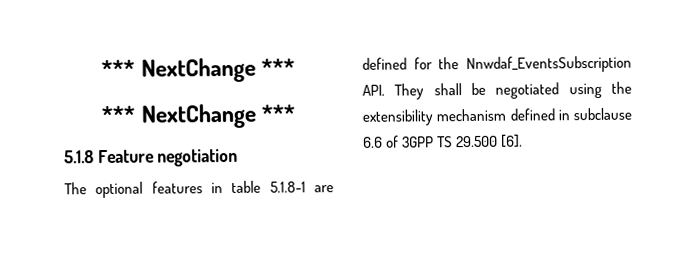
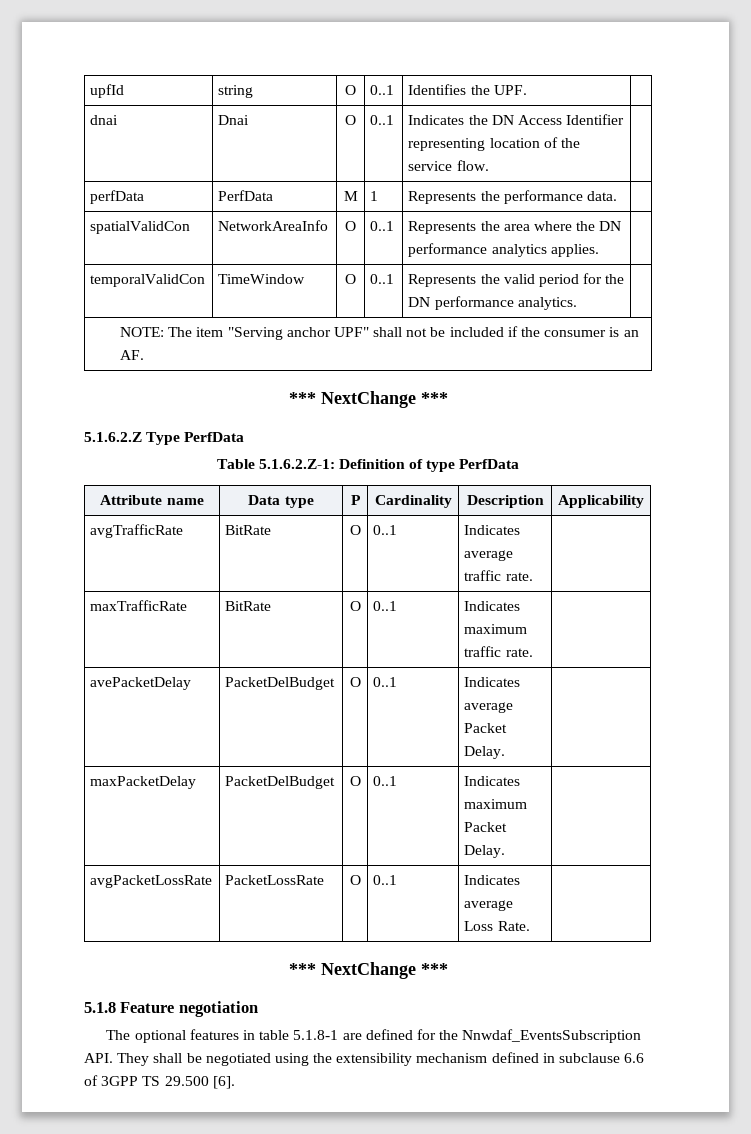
[101,57,295,83] *** NextChange *** -> [90,84,125,98] [218,85,254,98] [345,85,356,95] [370,85,395,95] [408,84,527,95] [90,115,119,125] [218,115,250,125] [345,115,356,125] [370,115,395,125] [408,114,625,125] [408,137,580,151] [408,160,489,171] [90,190,145,204] [218,190,274,201] [343,191,358,201] [370,191,379,201] [408,190,617,204] [90,221,191,234] [218,220,329,231] [345,221,356,231] [370,221,395,231] [408,221,622,234] [408,243,599,257] [90,274,206,287] [218,274,306,284] [345,274,356,284] [370,274,395,284] [408,273,625,287] [408,296,577,310] [119,326,639,340] [119,350,144,360] [288,391,448,408] [84,432,245,445] [216,459,520,472] [100,495,204,505] [248,495,314,508] [350,495,361,505] [374,495,452,508] [466,495,544,508] [558,495,644,508] [90,524,184,538] [225,525,272,535] [349,525,361,535] [373,525,398,535] [464,525,521,535] [464,550,514,561] [464,570,533,581] [90,600,188,611] [225,601,272,611] [349,601,361,611] [373,601,398,611] [464,601,521,611] [464,624,528,634] [464,646,533,657] [90,677,192,690] [225,677,336,690] [349,677,361,687] [373,677,398,687] [464,677,521,687] [464,702,514,713] [464,723,508,733] [464,746,506,759] [90,776,197,789] [225,776,336,789] [349,776,361,786] [373,776,398,786] [464,776,521,786] [464,799,528,809] [464,822,508,832] [464,845,506,858] [90,875,213,888] [225,875,325,885] [349,875,361,885] [373,875,398,885] [464,875,521,885] [464,900,514,911] [464,921,530,931] upfId | string | O | 0..1 | Identifies the UPF. | // dnai | Dnai | O | 0..1 | Indicates the DN Access Identifier representing location of the service flow. | // perfData | PerfData | M | 1 | Represents the performance data. | // spatialValidCon | NetworkAreaInfo | O | 0..1 | Represents the area where the DN performance analytics applies. | // temporalValidCon | TimeWindow | O | 0..1 | Represents the valid period for the DN performance analytics. | // NOTE: The item "Serving anchor UPF" shall not be included if the consumer is an AF. // *** NextChange *** // 5.1.6.2.Z Type PerfData // Table 5.1.6.2.Z-1: Definition of type PerfData // Attribute name | Data type | P | Cardinality | Description | Applicability // avgTrafficRate | BitRate | O | 0..1 | Indicates average traffic rate. | // maxTrafficRate | BitRate | O | 0..1 | Indicates maximum traffic rate. | // avePacketDelay | PacketDelBudget | O | 0..1 | Indicates average Packet Delay. | // maxPacketDelay | PacketDelBudget | O | 0..1 | Indicates maximum Packet Delay. | // avgPacketLossRate | PacketLossRate | O | 0..1 | Indicates average Loss Rate. |

